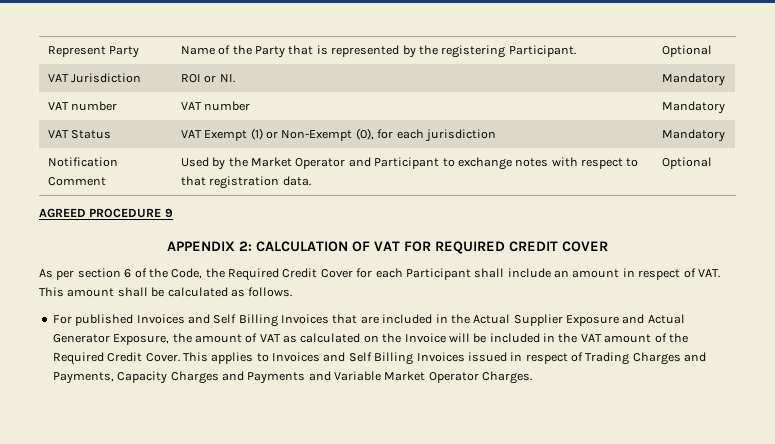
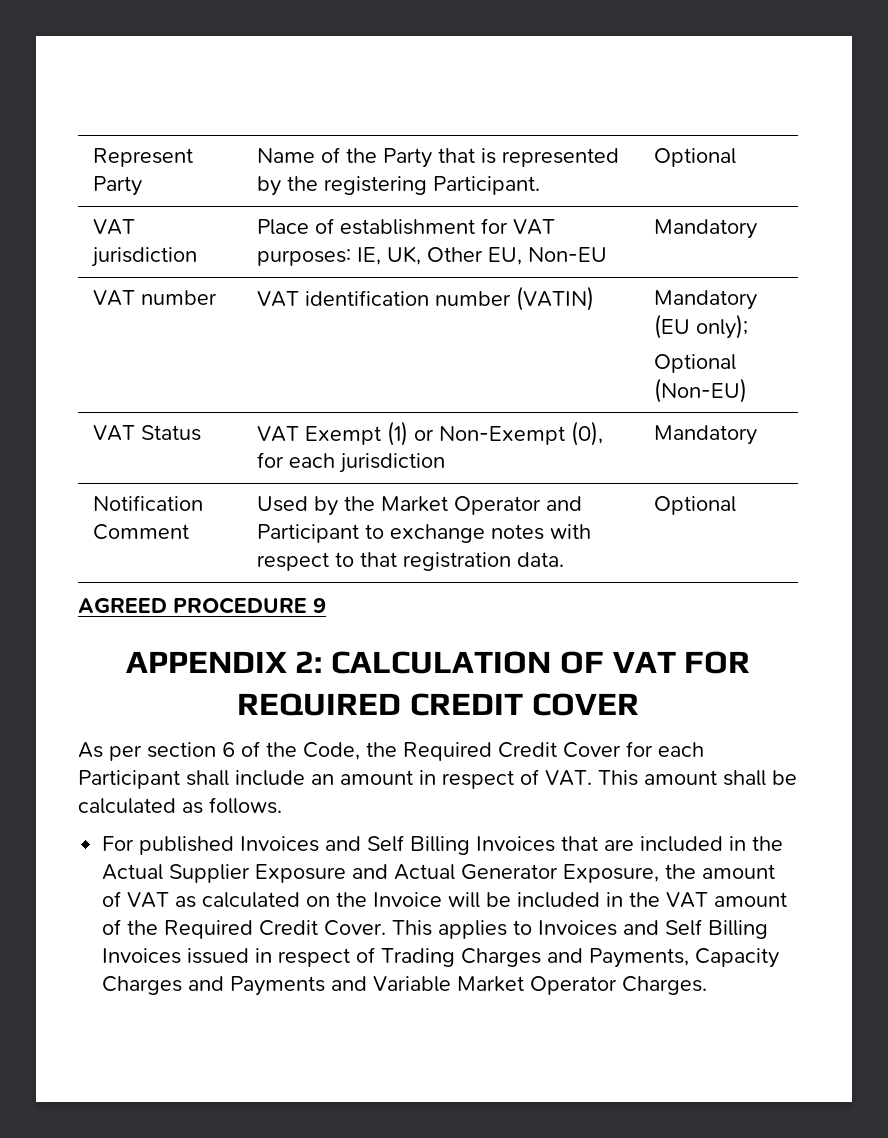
[71,73,142,83] [180,74,235,83] Jurisdiction | ROI or NI. -> [91,247,198,267] [257,218,556,235] [257,246,608,266] jurisdiction | Place of establishment for VAT purposes: IE, UK, Other EU, Non-EU
[204,101,251,111] [661,101,725,114] number | Mandatory -> [305,286,595,311] [654,290,758,310] [654,314,749,339] [654,354,737,373] [654,378,748,403] identification number (VATIN) | Mandatory (EU only); // Optional (Non-EU)

